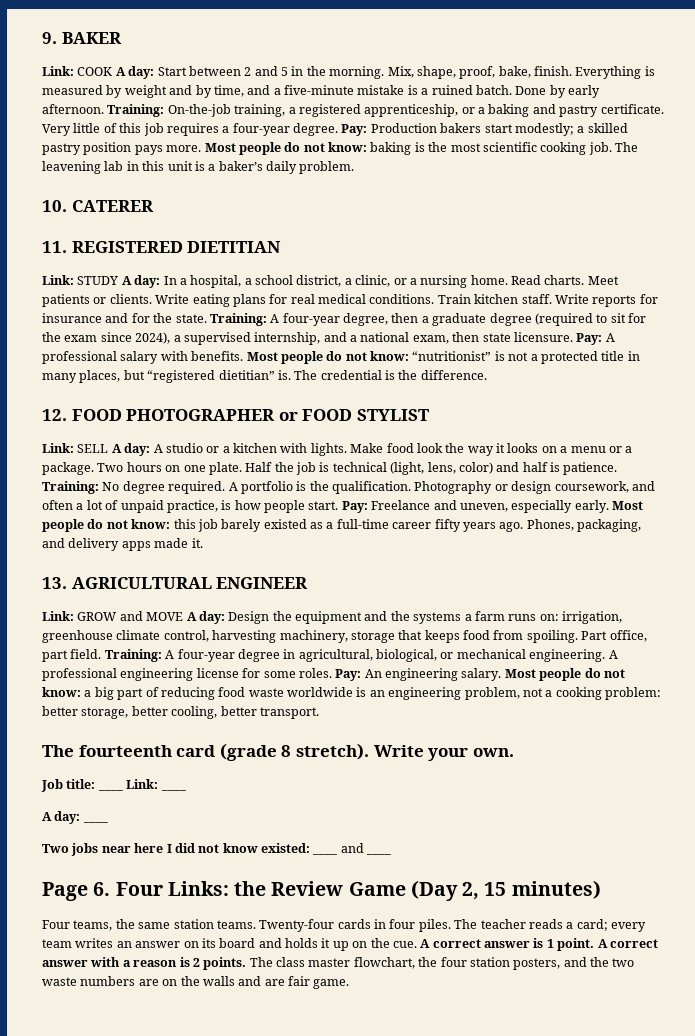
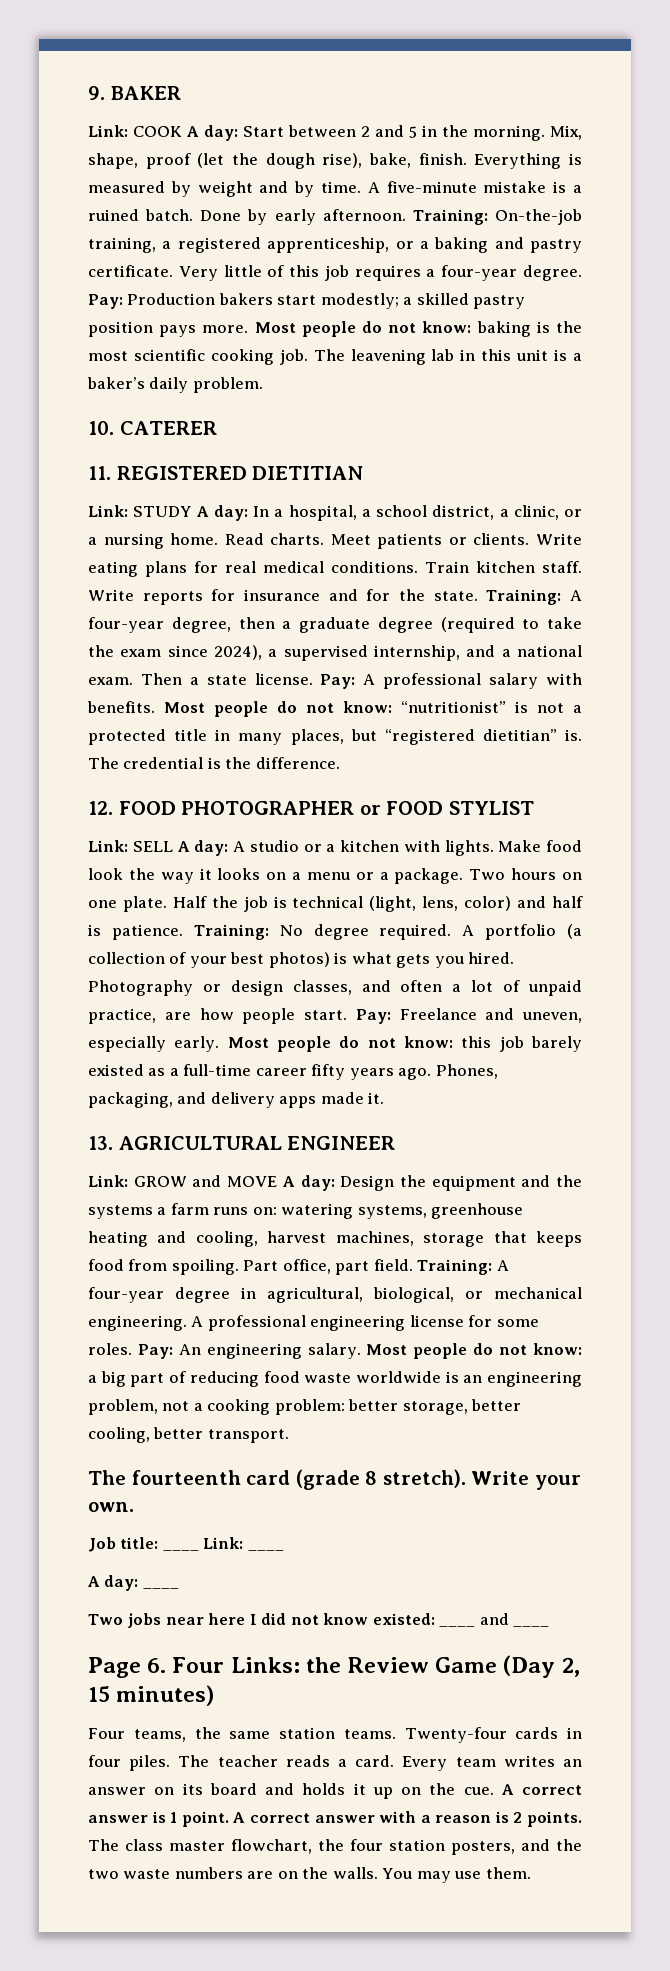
[459,66,496,79] proof, -> [145,153,363,169] proof (let the dough rise),
[213,85,281,97] time, and a -> [321,181,380,193] time. A
[610,313,646,323] sit for -> [547,617,582,629] take
[412,332,573,344] exam, then state licensure. -> [88,673,313,685] exam. Then a state license.
[296,481,411,494] is the qualification. -> [567,924,582,939] [88,952,515,968] (a collection of your best photos) is what gets you hired.
[554,481,629,493] coursework, -> [292,980,352,995] classes,
[221,500,232,510] is -> [164,1012,191,1020] are
[562,611,622,624] [42,630,348,643] irrigation, greenhouse climate control, harvesting machinery, -> [281,1203,524,1219] [88,1231,414,1247] watering systems, greenhouse heating and cooling, harvest machines,
[576,919,646,932] card; every -> [355,1755,448,1771] card. Every
[202,976,350,989] walls and are fair game. -> [332,1867,531,1883] walls. You may use them.

